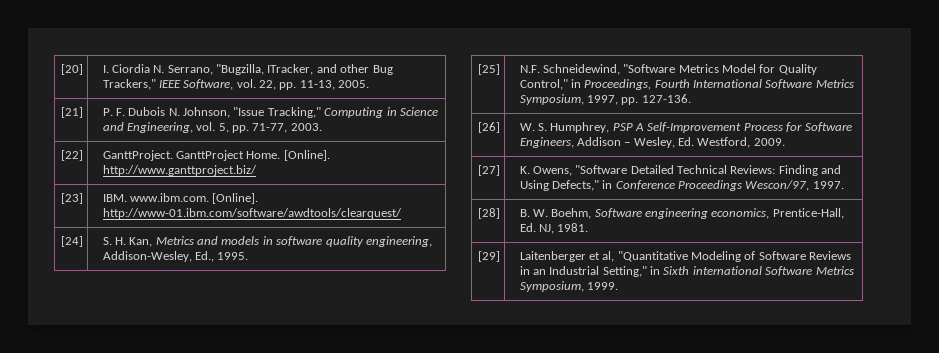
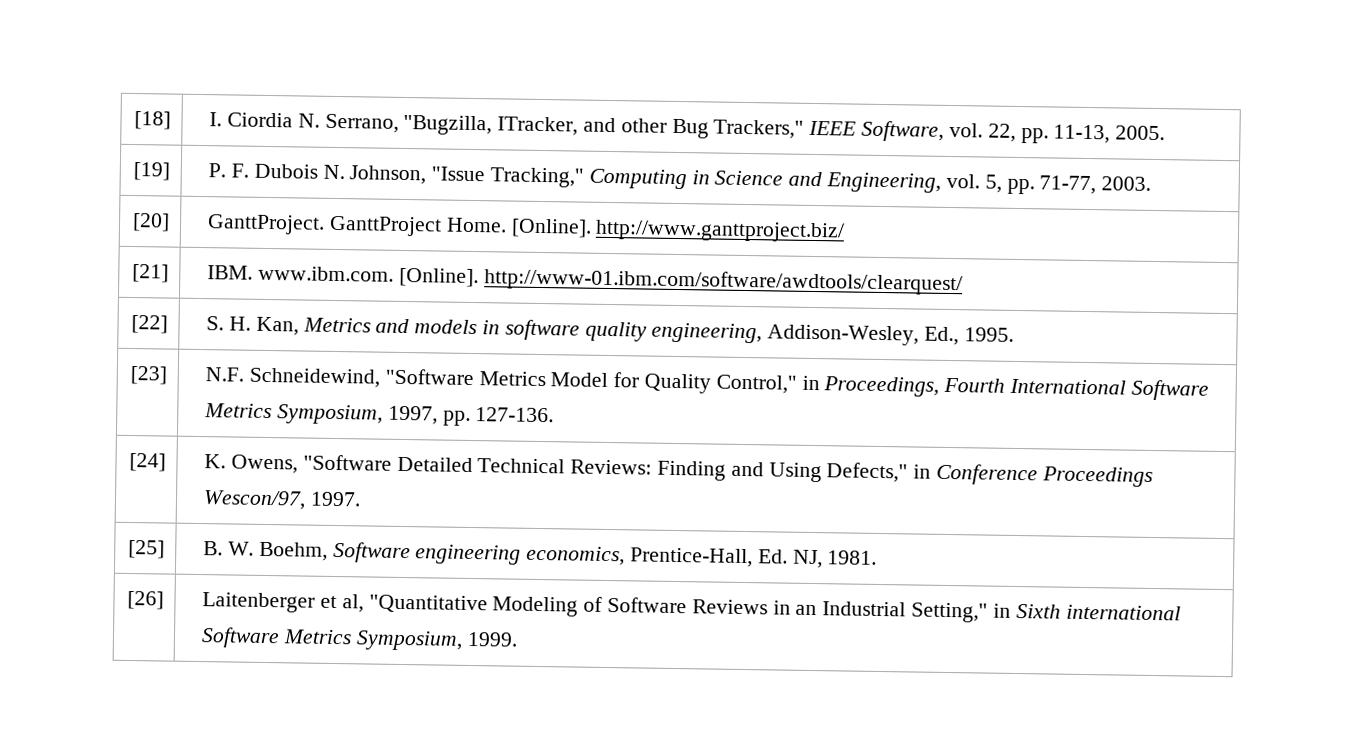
[60,64,83,75] [20] -> [133,111,171,130] [18]
[60,107,83,118] [21] -> [132,162,170,181] [19]
[60,150,83,161] [22] -> [131,212,170,232] [20]
[60,193,83,204] [23] -> [131,263,169,283] [21]
[60,236,83,247] [24] -> [130,314,168,334] [22]
[477,64,500,75] [25] -> [129,365,167,385] [23]
[477,122,500,133] [519,122,852,133] [519,137,785,148] [477,165,500,176] [26] | W. S. Humphrey, PSP A Self-Improvement Process for Software Engineers, Addison – Wesley, Ed. Westford, 2009. // [27] -> [128,452,166,472] [24]
[477,208,500,219] [28] -> [127,539,165,559] [25]
[477,251,500,262] [29] -> [126,590,164,610] [26]

